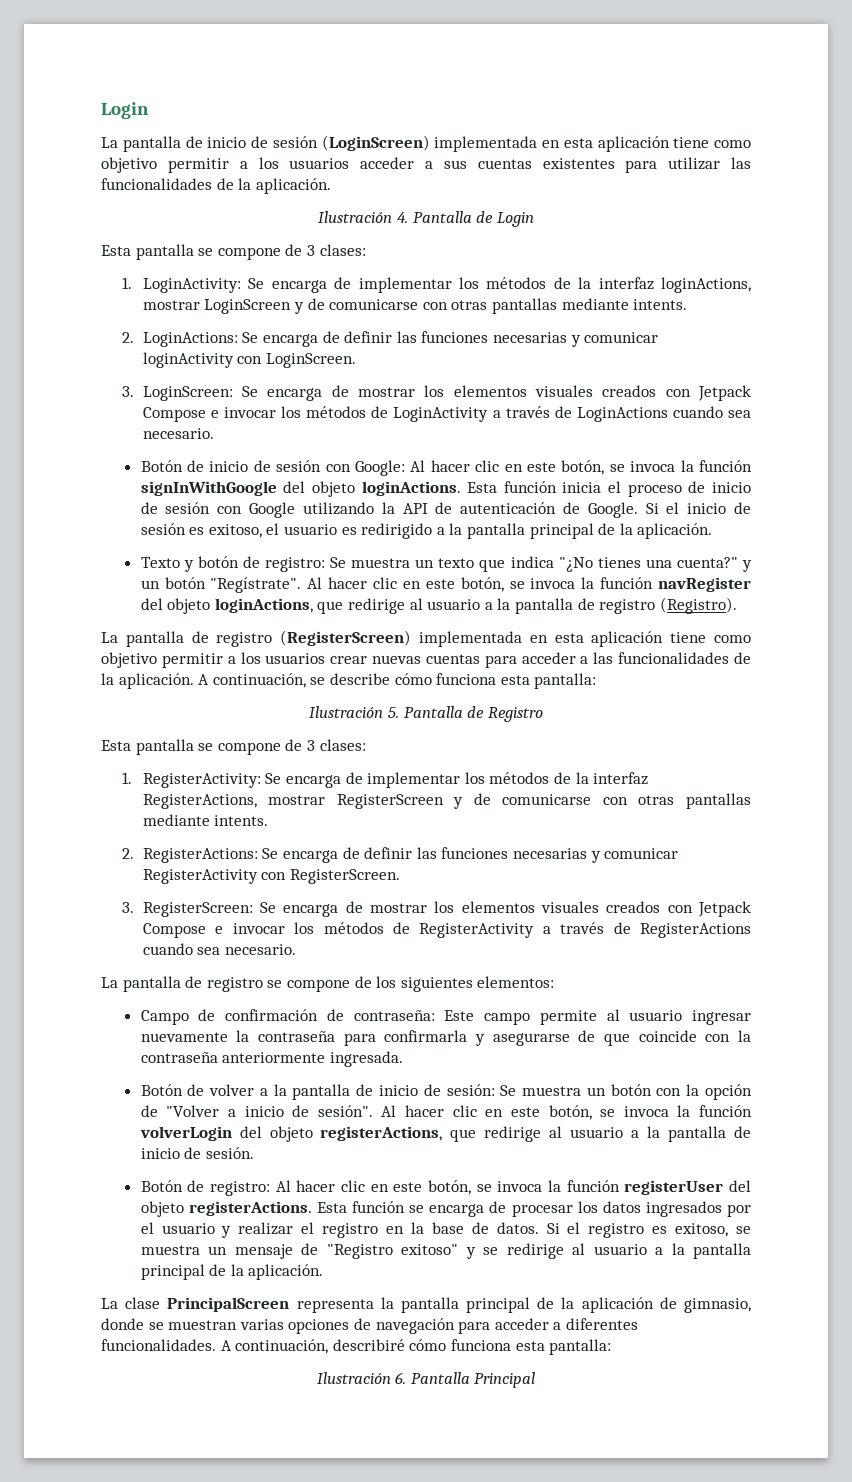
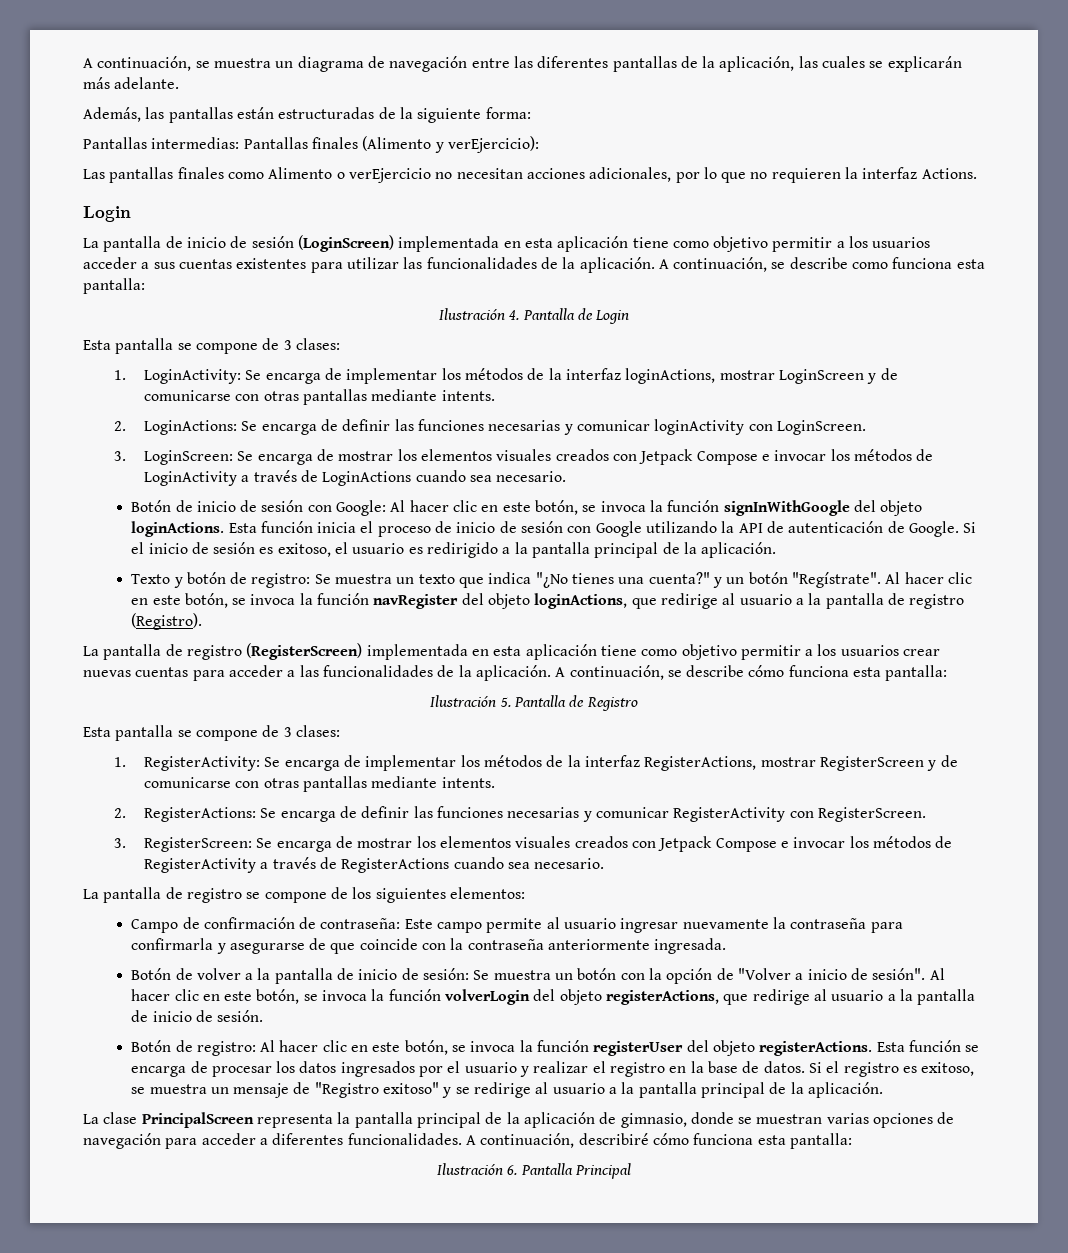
(101, 110) none -> [83,56,962,72] [83,77,180,89] [83,107,531,123] [83,136,539,153] [83,167,977,183] A continuación, se muestra un diagrama de navegación entre las diferentes pantallas de la aplicación, las cuales se explicarán más adelante. // Además, las pantallas están estructuradas de la siguiente forma: // Pantallas intermedias: Pantallas finales (Alimento y verEjercicio): // Las pantallas finales como Alimento o verEjercicio no necesitan acciones adicionales, por lo que no requieren la interfaz Actions. //
(331, 186) none -> [658,257,985,272] [83,278,145,294] A continuación, se describe como funciona esta pantalla:

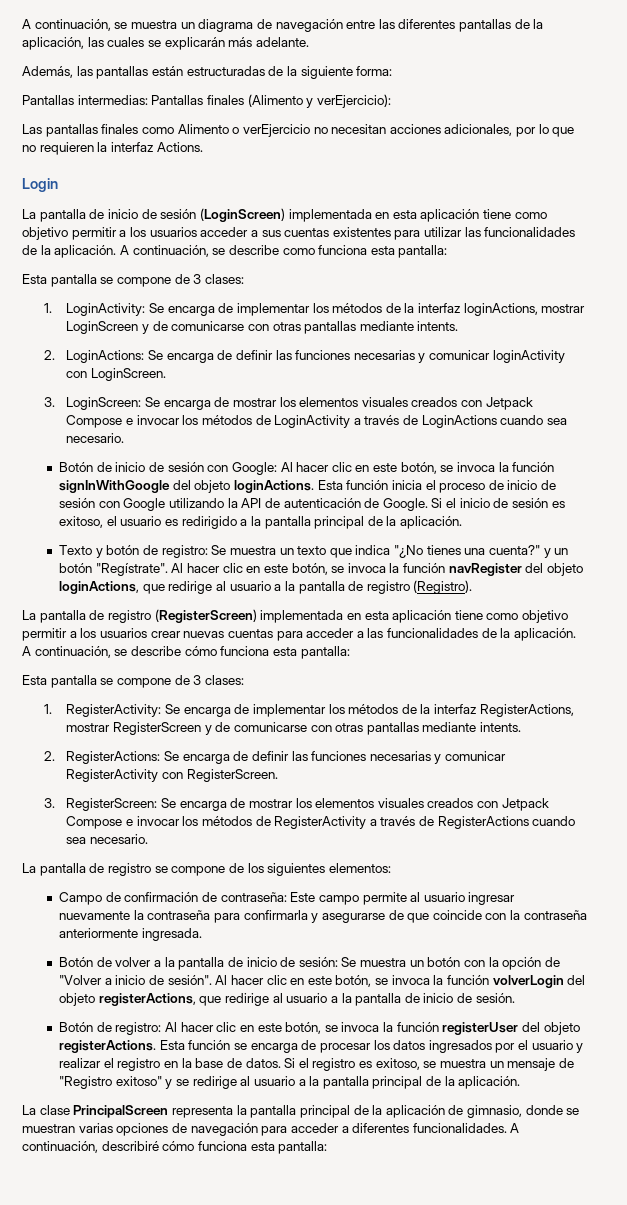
[438,308,630,324] // Ilustración 4. Pantalla de Login -> (448, 251) none
[430,695,638,711] // Ilustración 5. Pantalla de Registro -> (350, 652) none
[437,1163,631,1179] // Ilustración 6. Pantalla Principal -> (328, 1147) none

